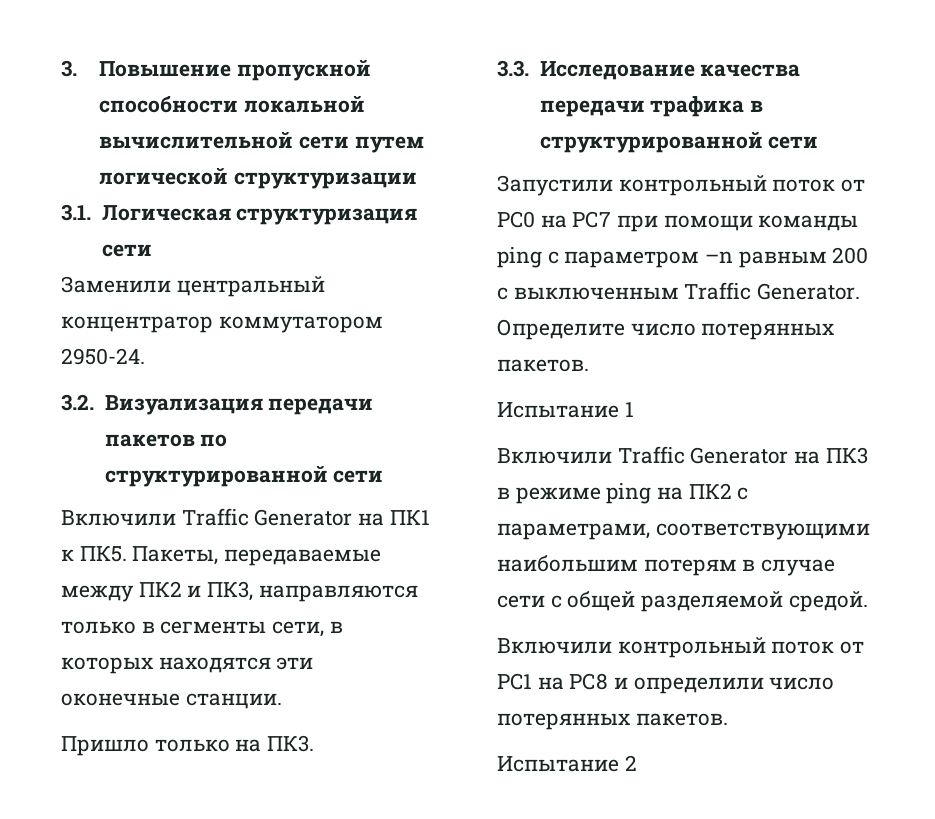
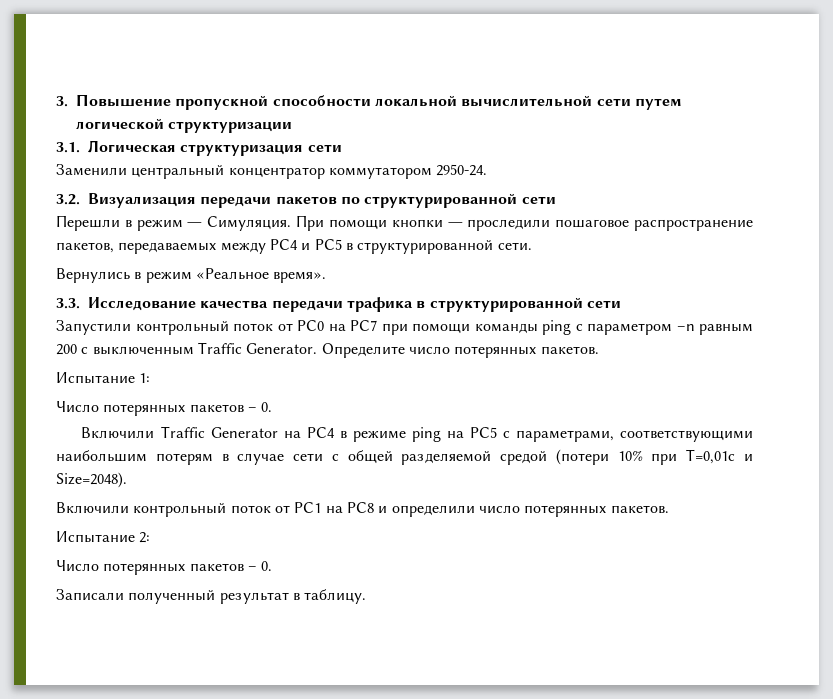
[61,508,430,526] [61,545,382,566] [61,581,418,602] [61,621,343,637] [61,657,314,674] [61,693,282,709] [61,735,315,756] Включили Traffic Generator на ПК1 к ПК5. Пакеты, передаваемые между ПК2 и ПК3, направляются только в сегменты сети, в которых находятся эти оконечные станции. // Пришло только на ПК3. -> [56,215,753,231] [56,239,532,254] [56,268,327,283] Перешли в режим ― Симуляция. При помощи кнопки ― проследили пошаговое распространение пакетов, передаваемых между PC4 и PC5 в структурированной сети. // Вернулись в режим «Реальное время».
[624,402,634,417] [497,446,868,464] 1 // Включили Traffic Generator на ПК3 -> [139,373,151,383] [56,401,273,416] [81,426,335,438] 1: // Число потерянных пакетов – 0. // Включили Traffic Generator на PC4
[688,483,732,499] ПК2 -> [469,427,497,438] PC5
[788,591,868,612] средой. -> [500,449,753,465] [56,472,127,488] средой (потери 10% при T=0,01с и Size=2048).
[624,755,637,771] 2 -> [139,532,151,543] [56,560,273,575] [56,589,367,604] 2: // Число потерянных пакетов – 0. // Записали полученный результат в таблицу.

